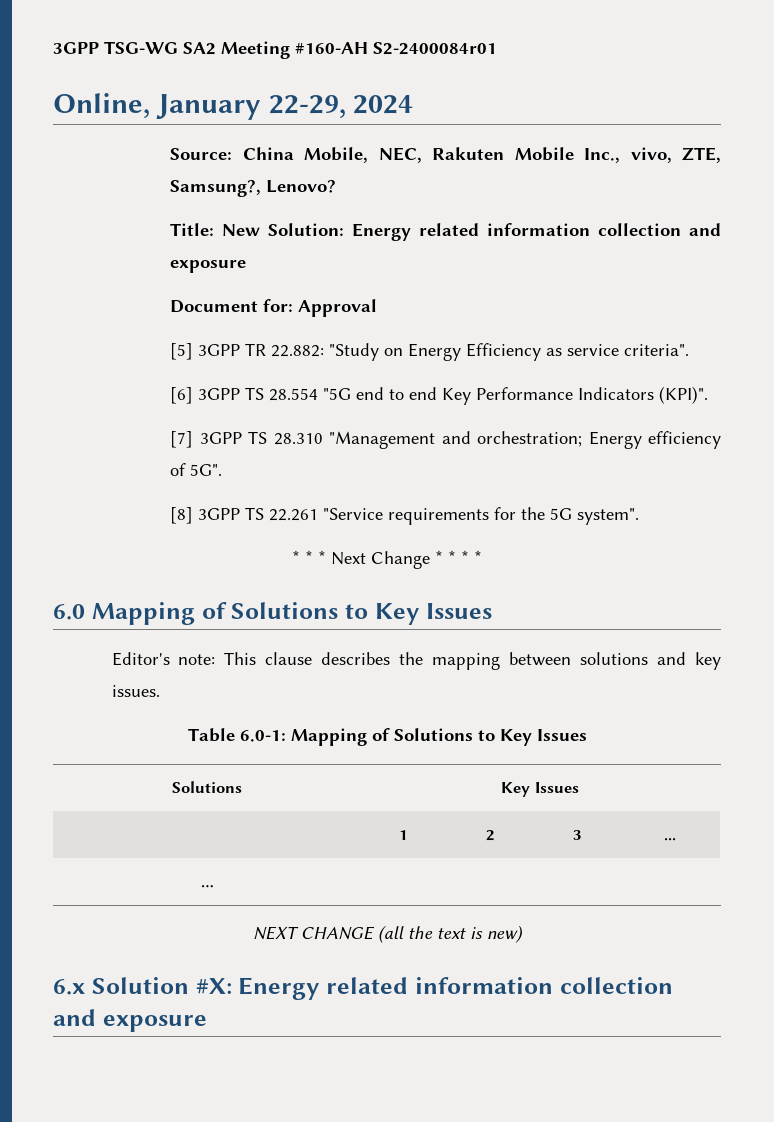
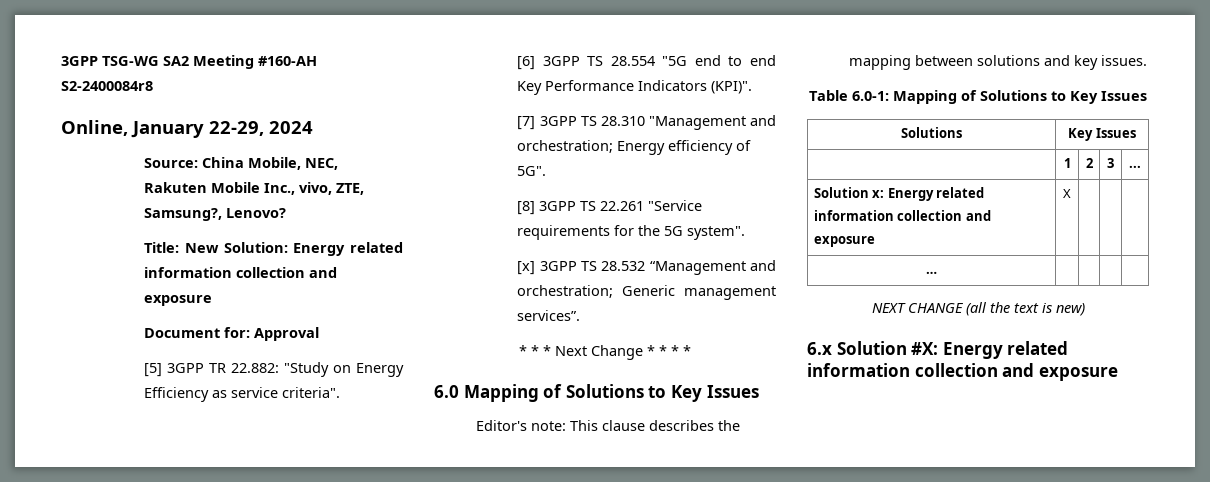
[373,42,497,55] S2-2400084r01 -> [61,81,153,91] S2-2400084r8
(640, 516) none -> [517,260,776,275] [517,285,776,300] [517,310,581,321] // [x] 3GPP TS 28.532 “Management and orchestration; Generic management services”.
(676, 839) none -> [813,187,985,201] [813,210,991,221] [813,236,875,247] [1063,189,1071,198] // Solution x: Energy related information collection and exposure | X | | |

